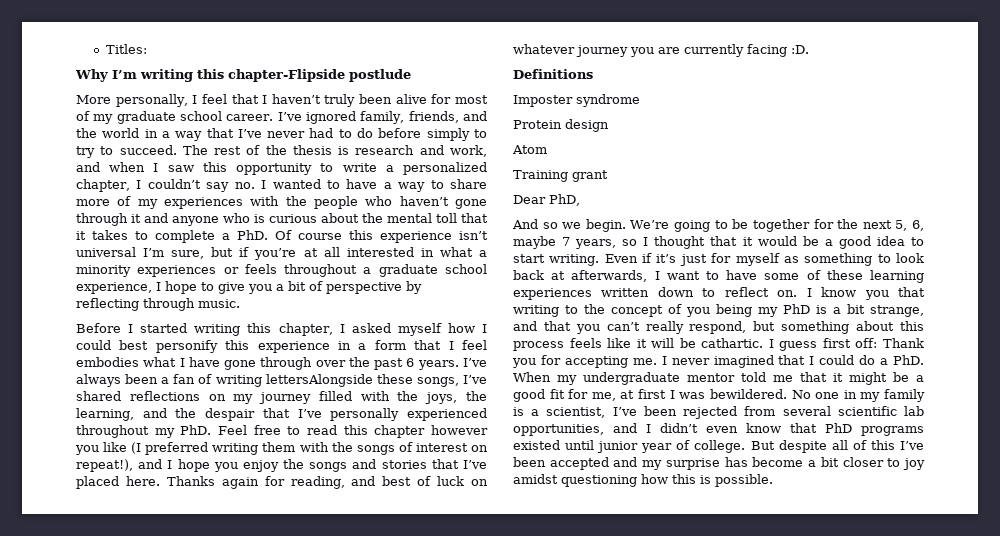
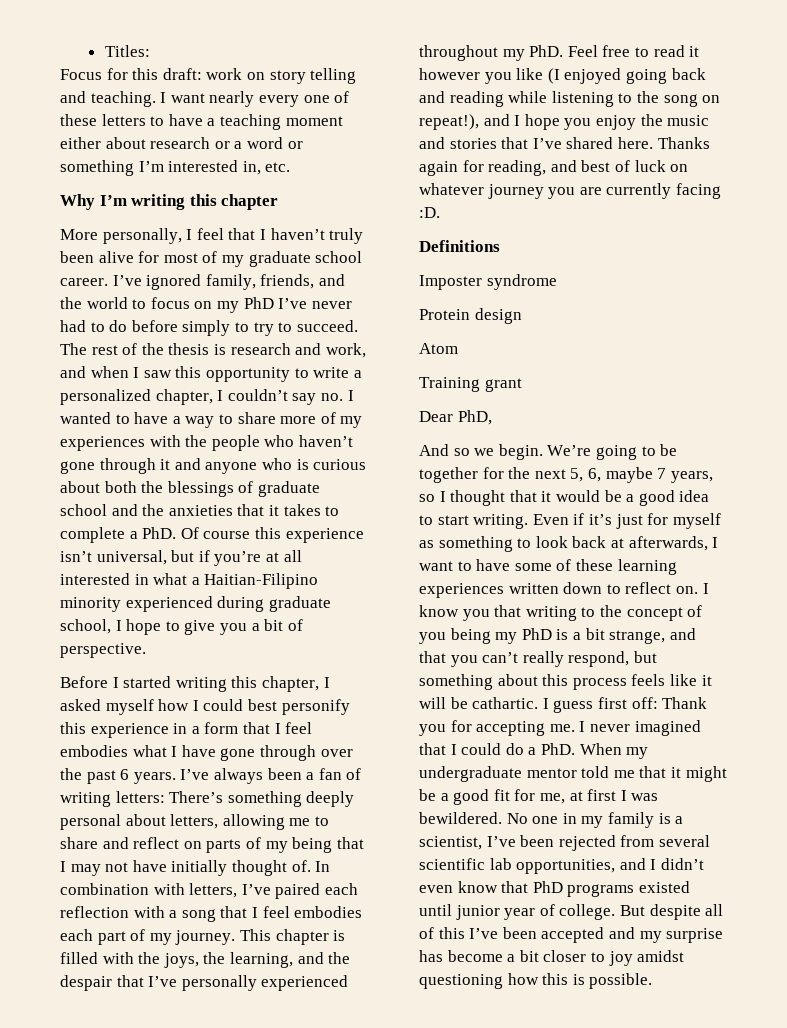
(147, 49) none -> [60,68,357,84] [60,91,350,107] [60,114,343,130] [60,137,303,149] [60,160,291,176] // Focus for this draft: work on story telling and teaching. I want nearly every one of these letters to have a teaching moment either about research or a word or something I’m interested in, etc.
[228,69,411,82] chapter-Flipside postlude -> [221,194,279,210] chapter
[144,128,234,141] in a way that -> [132,297,274,313] to focus on my PhD
[362,213,457,223] the mental toll -> [104,481,320,497] [60,504,233,516] both the blessings of graduate school and the anxieties
[76,247,205,259] universal I’m sure, -> [96,550,167,565] universal,
[76,264,487,277] [76,282,152,294] minority experiences or feels throughout a graduate school experience, -> [204,573,319,589] [60,596,331,612] [60,619,111,634] Haitian-Filipino minority experienced during graduate school,
[326,281,422,294] [76,298,240,311] perspective by reflecting through music. -> [60,643,146,658] perspective.
[265,374,487,387] [76,391,312,404] lettersAlongside these songs, I’ve shared reflections on my journey -> [115,791,355,807] [60,814,329,830] [60,837,364,853] [60,860,331,876] [60,883,358,899] [60,906,363,922] [60,929,346,945] letters: There’s something deeply personal about letters, allowing me to share and reflect on parts of my being that I may not have initially thought of. In combination with letters, I’ve paired each reflection with a song that I feel embodies each part of my journey. This chapter is
[343,425,426,438] this chapter -> [689,46,700,57] it
[145,442,468,455] preferred writing them with the songs of interest -> [564,68,706,84] [419,91,698,107] enjoyed going back and reading while listening to the song
[309,462,348,472] songs -> [667,115,710,126] music
[76,476,119,489] placed -> [566,137,614,149] shared

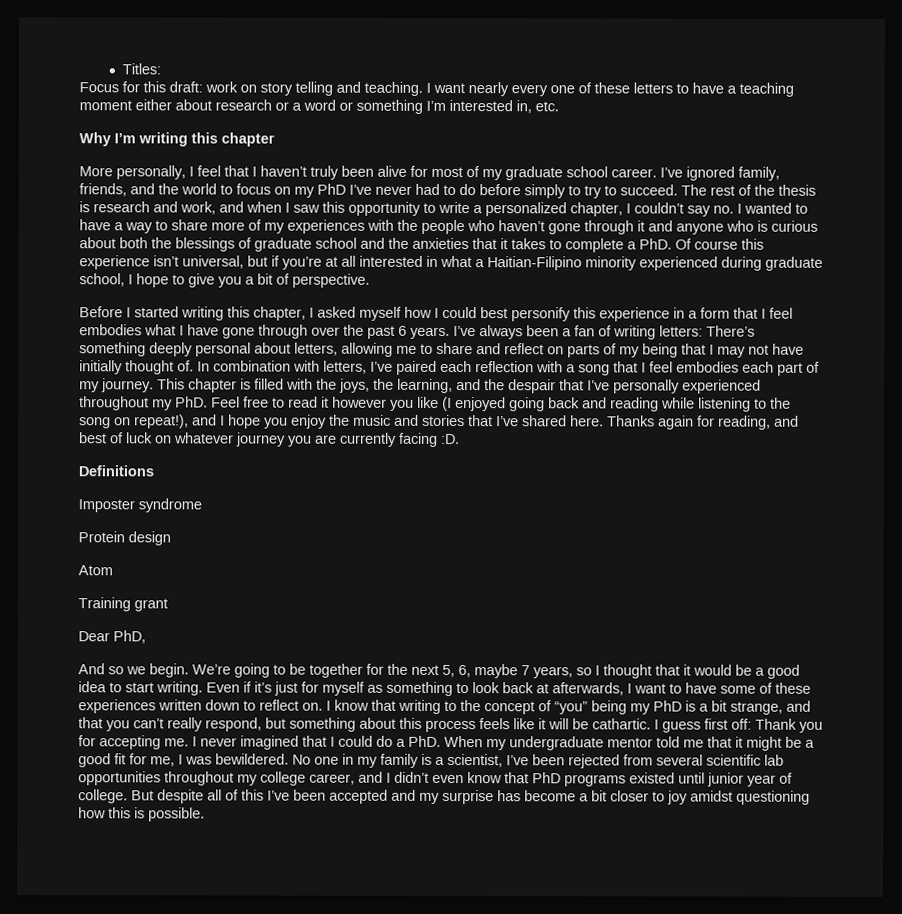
[617,559,677,575] learning -> (811, 688) none
[462,609,490,621] you -> (369, 705) none
[419,632,446,644] you -> [554,701,588,715] “you”
[569,789,617,801] at first -> (175, 761) none
[516,859,616,874] opportunities, -> [78,771,355,786] opportunities throughout my college career,

